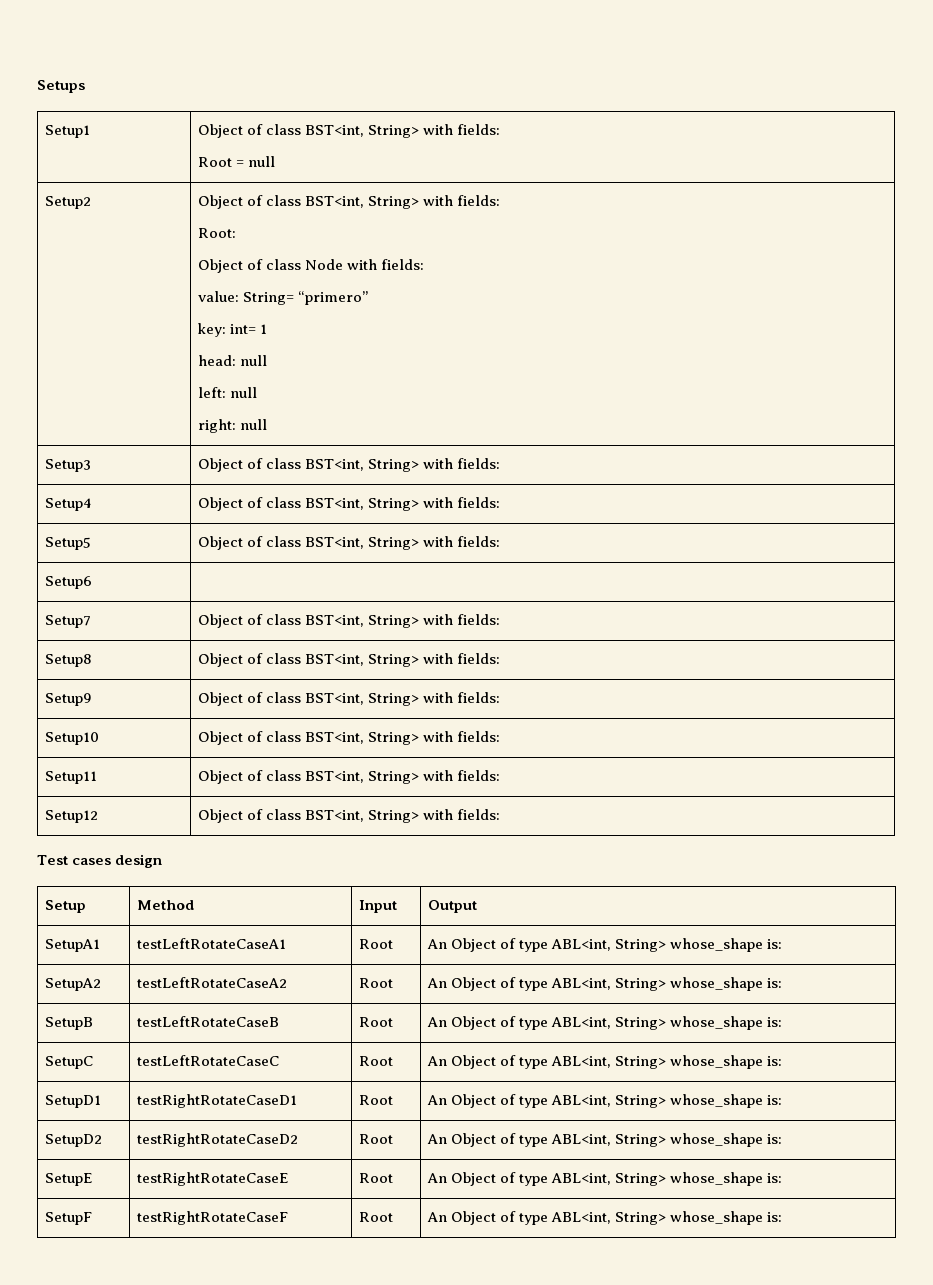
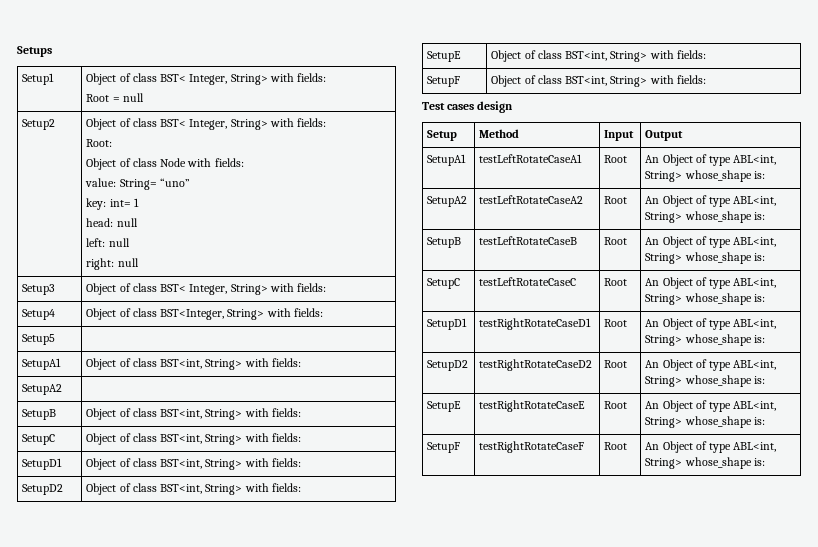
[305,125,365,137] BST<int, -> [160,74,228,85] BST< Integer,
[305,196,365,208] BST<int, -> [160,119,228,130] BST< Integer,
[298,291,369,305] “primero” -> [159,178,190,187] “uno”
[305,459,365,471] BST<int, -> [160,284,228,295] BST< Integer,
[305,498,365,510] BST<int, -> [160,309,225,320] BST<Integer,
[197,536,501,550] [44,576,92,589] [44,615,91,628] [197,614,501,628] [44,654,92,667] [197,653,501,667] [44,693,92,706] [197,692,501,706] [44,732,99,745] [197,731,501,745] [44,771,97,784] [197,770,501,784] [44,810,98,823] Object of class BST<int, String> with fields: // Setup6 | // Setup7 | Object of class BST<int, String> with fields: // Setup8 | Object of class BST<int, String> with fields: // Setup9 | Object of class BST<int, String> with fields: // Setup10 | Object of class BST<int, String> with fields: // Setup11 | Object of class BST<int, String> with fields: // Setup12 -> [22,358,62,370] [86,358,301,370] [22,384,63,395] [22,409,57,420] [86,408,301,420] [22,434,56,445] [86,433,301,445] [22,458,63,470] [86,458,301,470] [22,484,64,495] [86,483,301,495] [427,51,462,62] [491,50,706,62] [427,76,461,87] // SetupA1 | Object of class BST<int, String> with fields: // SetupA2 | // SetupB | Object of class BST<int, String> with fields: // SetupC | Object of class BST<int, String> with fields: // SetupD1 | Object of class BST<int, String> with fields: // SetupD2 | Object of class BST<int, String> with fields: // SetupE | Object of class BST<int, String> with fields: // SetupF

